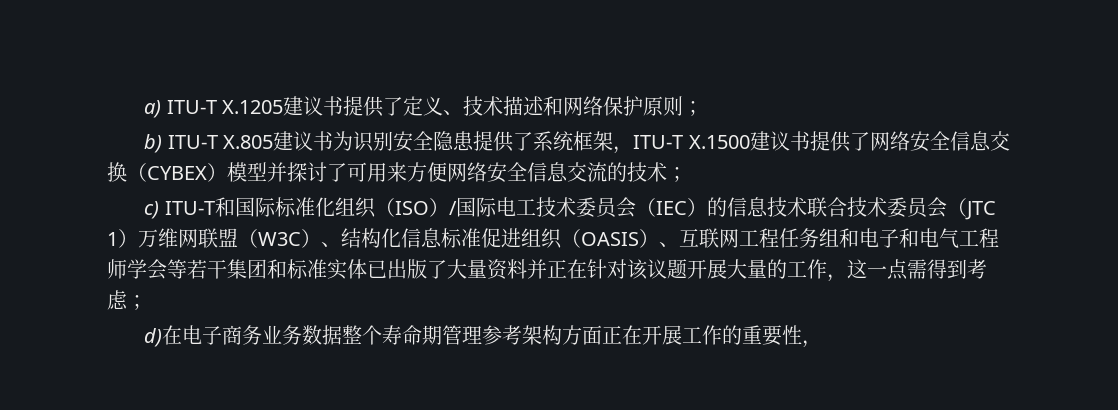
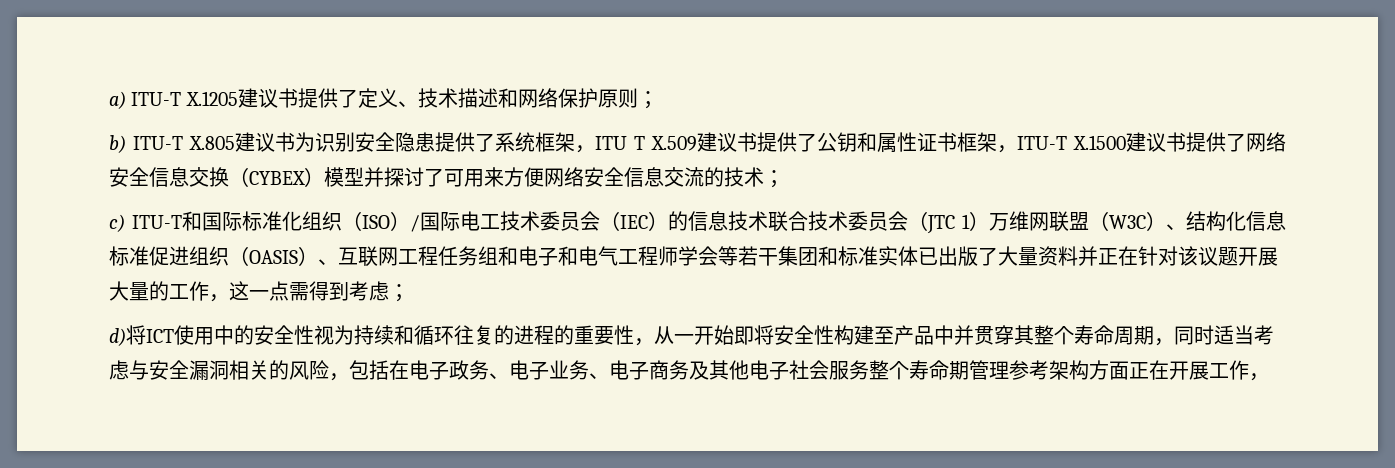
(634, 150) none -> [595,132,1017,153] ITU T X.509建议书提供了公钥和属性证书框架，
[162,325,343,345] 在电子商务业务数据 -> [126,325,1274,346] [109,360,869,381] 将ICT使用中的安全性视为持续和循环往复的进程的重要性，从一开始即将安全性构建至产品中并贯穿其整个寿命周期，同时适当考虑与安全漏洞相关的风险，包括在电子政务、电子业务、电子商务及其他电子社会服务
[722,325,803,346] 的重要性 -> (1249, 370) none

